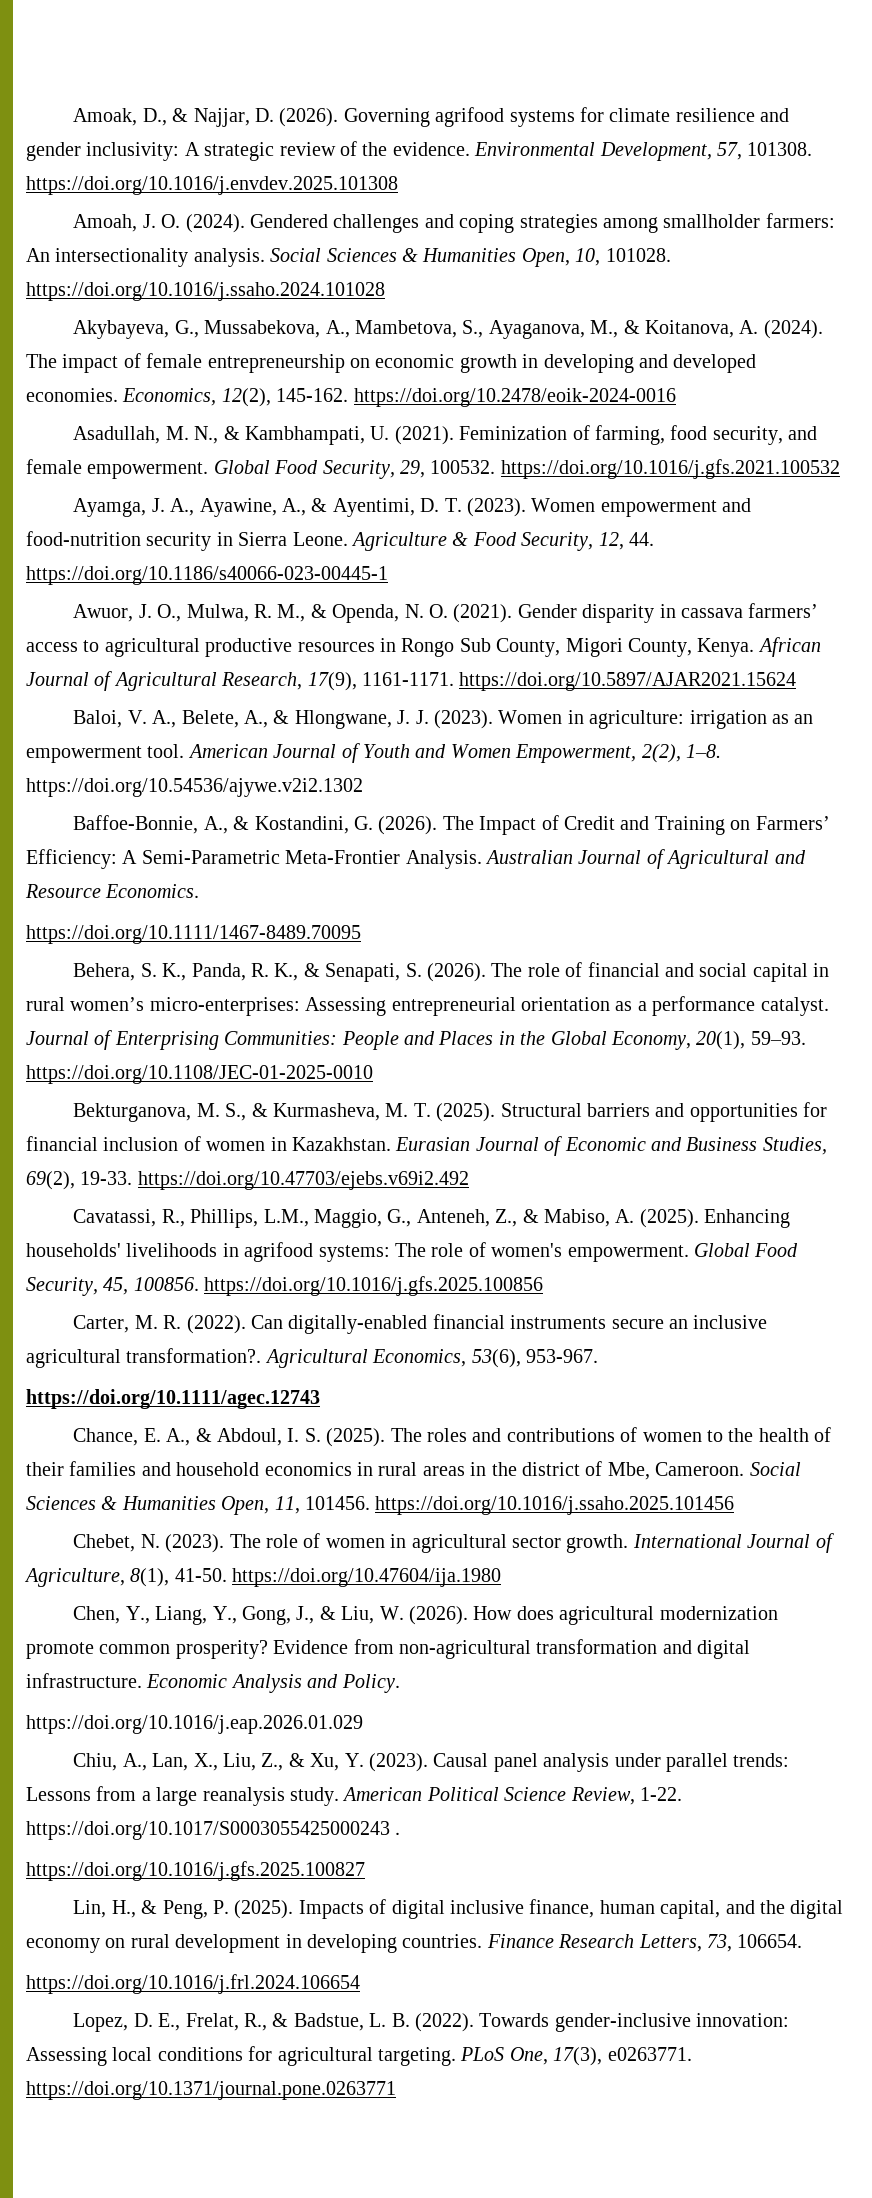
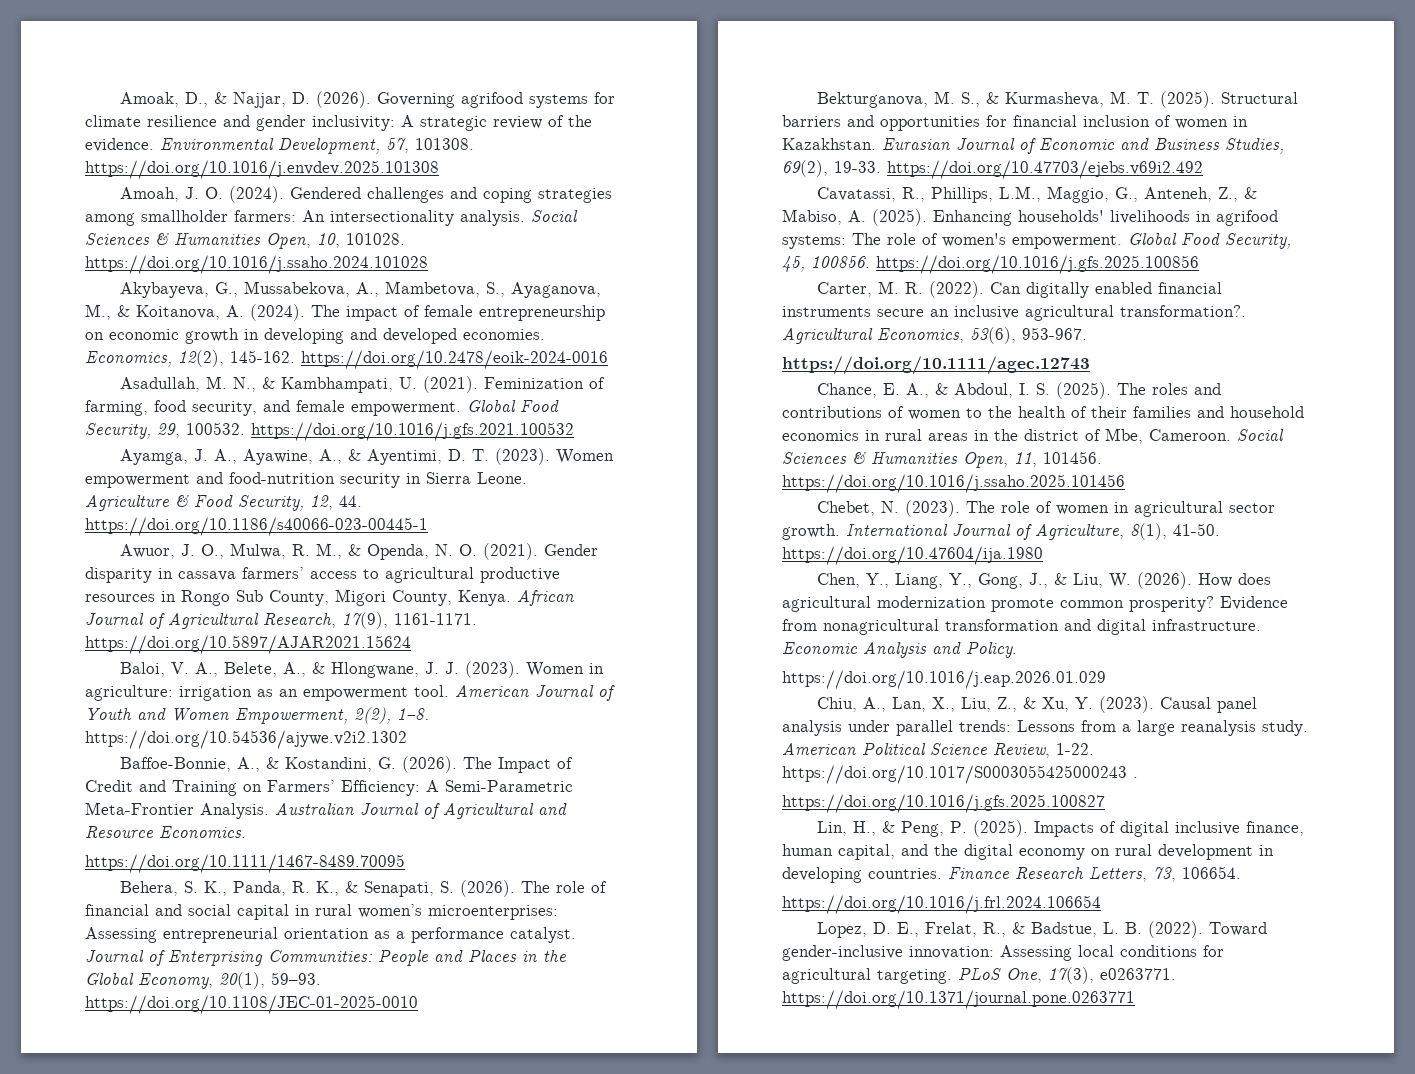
[149,997,300,1016] micro-enterprises: -> [428,905,558,920] microenterprises:
[288,1315,428,1334] digitally-enabled -> [1025,282,1152,298] digitally enabled
[399,1640,531,1659] non-agricultural -> [823,619,939,635] nonagricultural
[479,2013,550,2027] Towards -> [1208,922,1267,936] Toward

